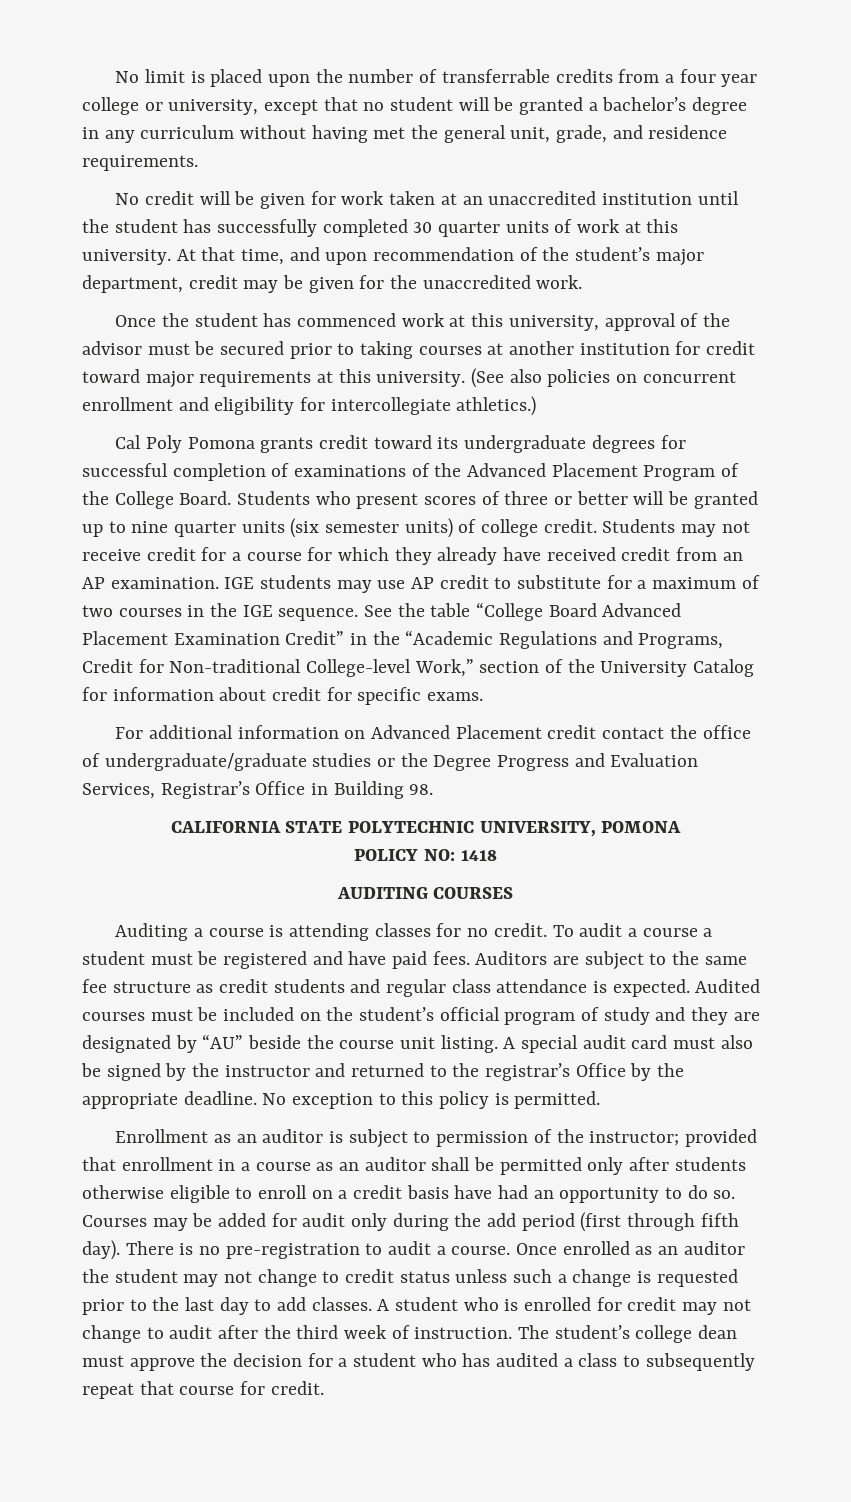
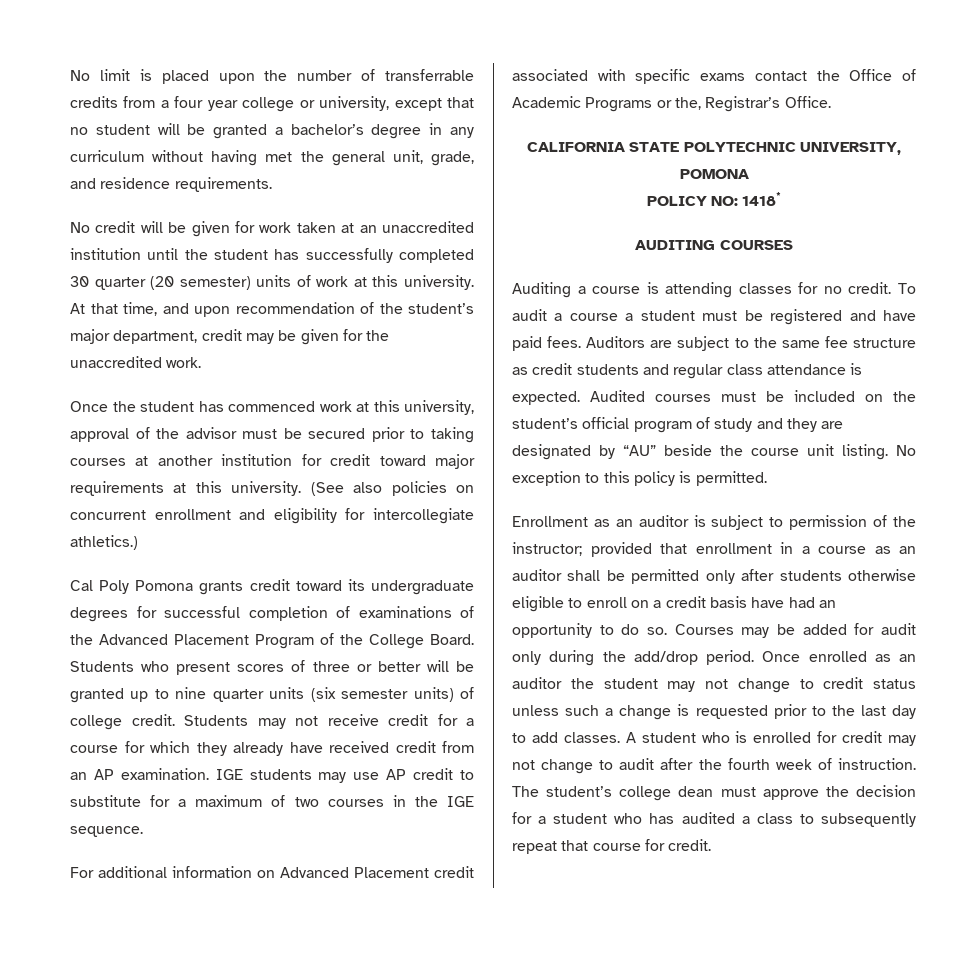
(501, 229) none -> [150,276,251,290] (20 semester)
[364,602,682,621] [82,630,724,649] [82,659,755,677] [82,687,484,705] See the table “College Board Advanced Placement Examination Credit” in the “Academic Regulations and Programs, Credit for Non-traditional College-level Work,” section of the University Catalog for information about credit for specific exams. -> (143, 831) none
[602,725,751,739] [82,753,699,771] [82,781,434,799] contact the office of undergraduate/graduate studies or the Degree Progress and Evaluation Services, Registrar’s Office in Building 98. -> [512,69,916,84] [512,96,831,112] associated with specific exams contact the Office of Academic Programs or the, Registrar’s Office.
[460,850,497,861] 1418 -> [742,192,782,206] 1418*
[503,1035,753,1053] [81,1063,685,1081] [82,1091,257,1109] A special audit card must also be signed by the instructor and returned to the registrar’s Office by the appropriate deadline. -> (888, 452) none
[487,1212,739,1232] [82,1240,511,1260] add period (first through fifth day). There is no pre-registration to audit a course. -> [633,650,754,665] add/drop period.
[296,1325,339,1339] third -> [727,758,770,770] fourth

